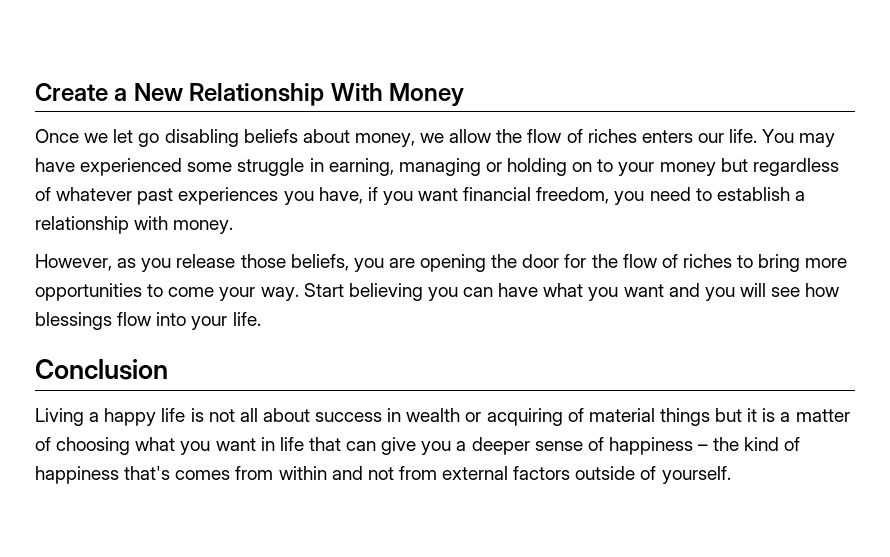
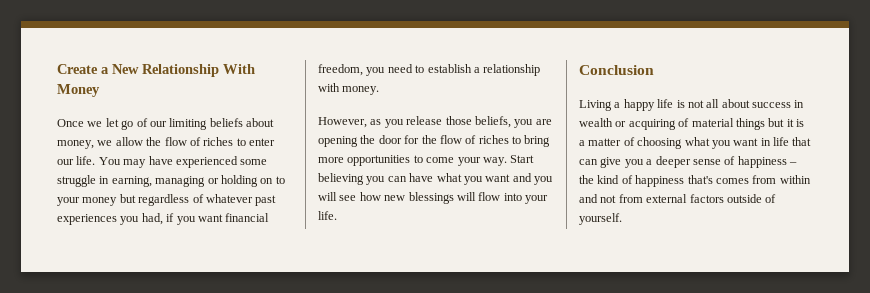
[164,129,239,147] disabling -> [136,118,208,130] of our limiting
[641,130,693,143] enters -> [236,138,275,146] to enter
[318,187,363,204] have, -> [141,213,163,225] had,
[35,312,112,330] blessings -> [384,192,476,204] new blessings will

